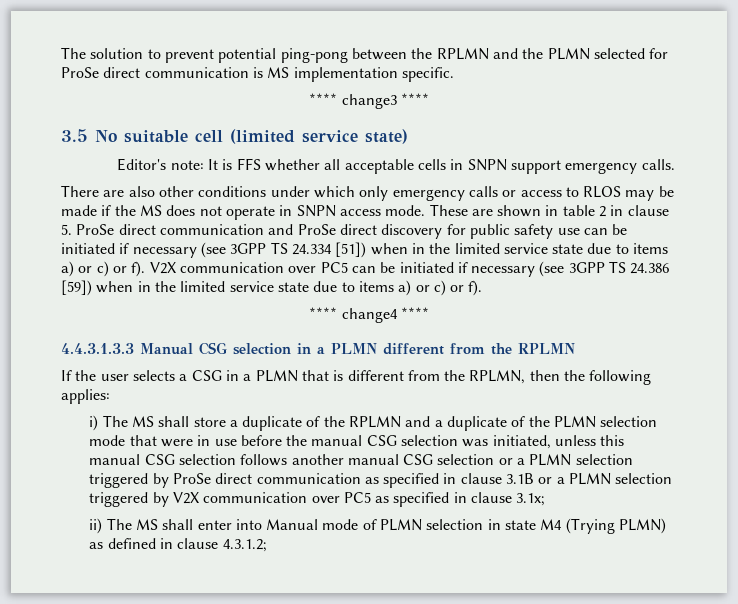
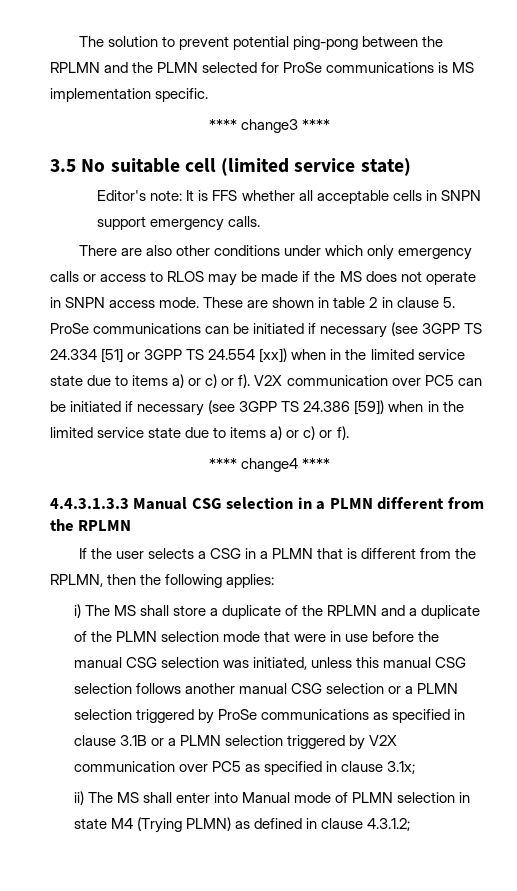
[103,67,249,78] direct communication -> [326,62,435,73] communications
[118,224,580,239] direct communication and ProSe direct discovery for public safety use -> [93,323,202,334] communications
[335,242,367,258] [51]) -> [101,348,288,363] [51] or 3GPP TS 24.554 [xx])
[215,473,361,484] direct communication -> [260,709,369,720] communications

